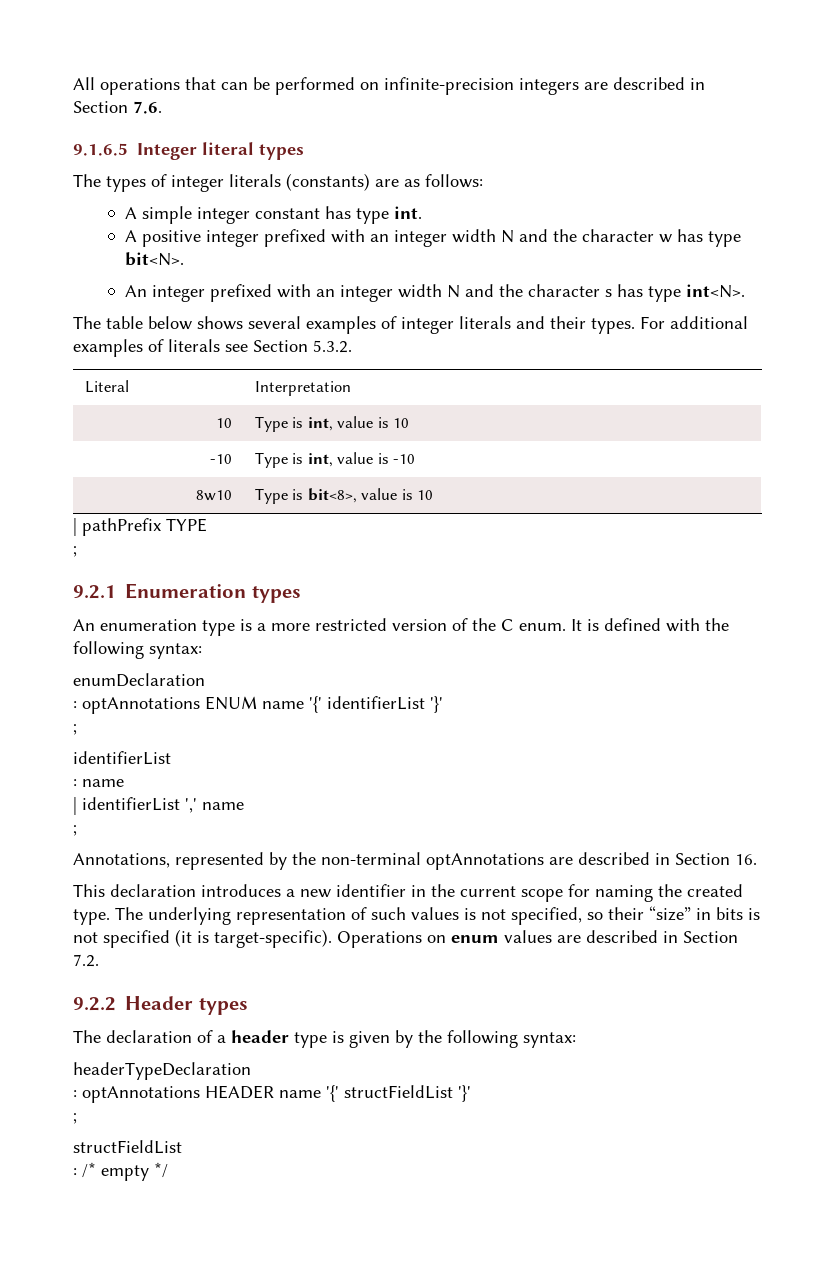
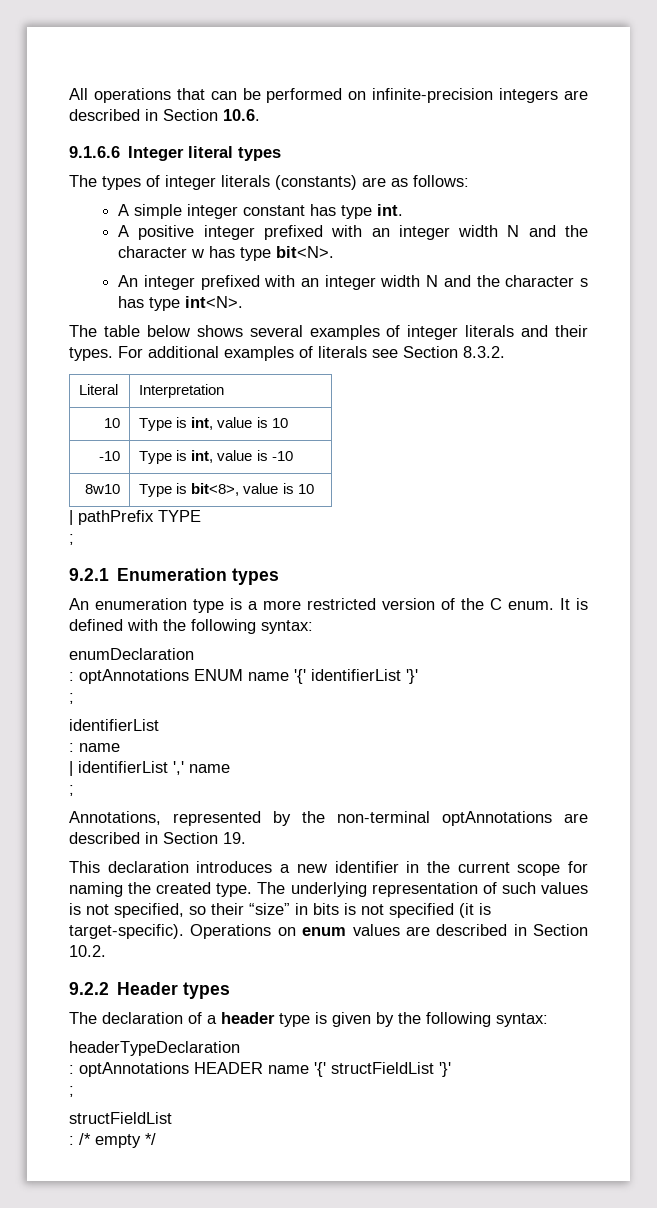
[133,101,162,114] [73,143,128,156] 7.6. // 9.1.6.5 -> [223,109,260,121] [69,146,120,158] 10.6. // 9.1.6.6
[313,340,352,353] 5.3.2. -> [463,346,505,358] 8.3.2.
[735,854,757,865] 16. -> [223,832,246,844] 19.
[73,954,99,967] 7.2. -> [69,945,106,957] 10.2.

